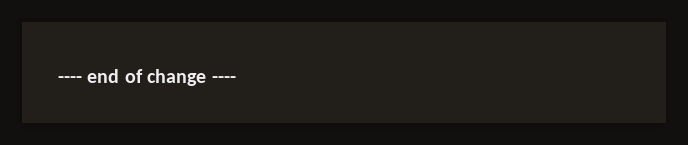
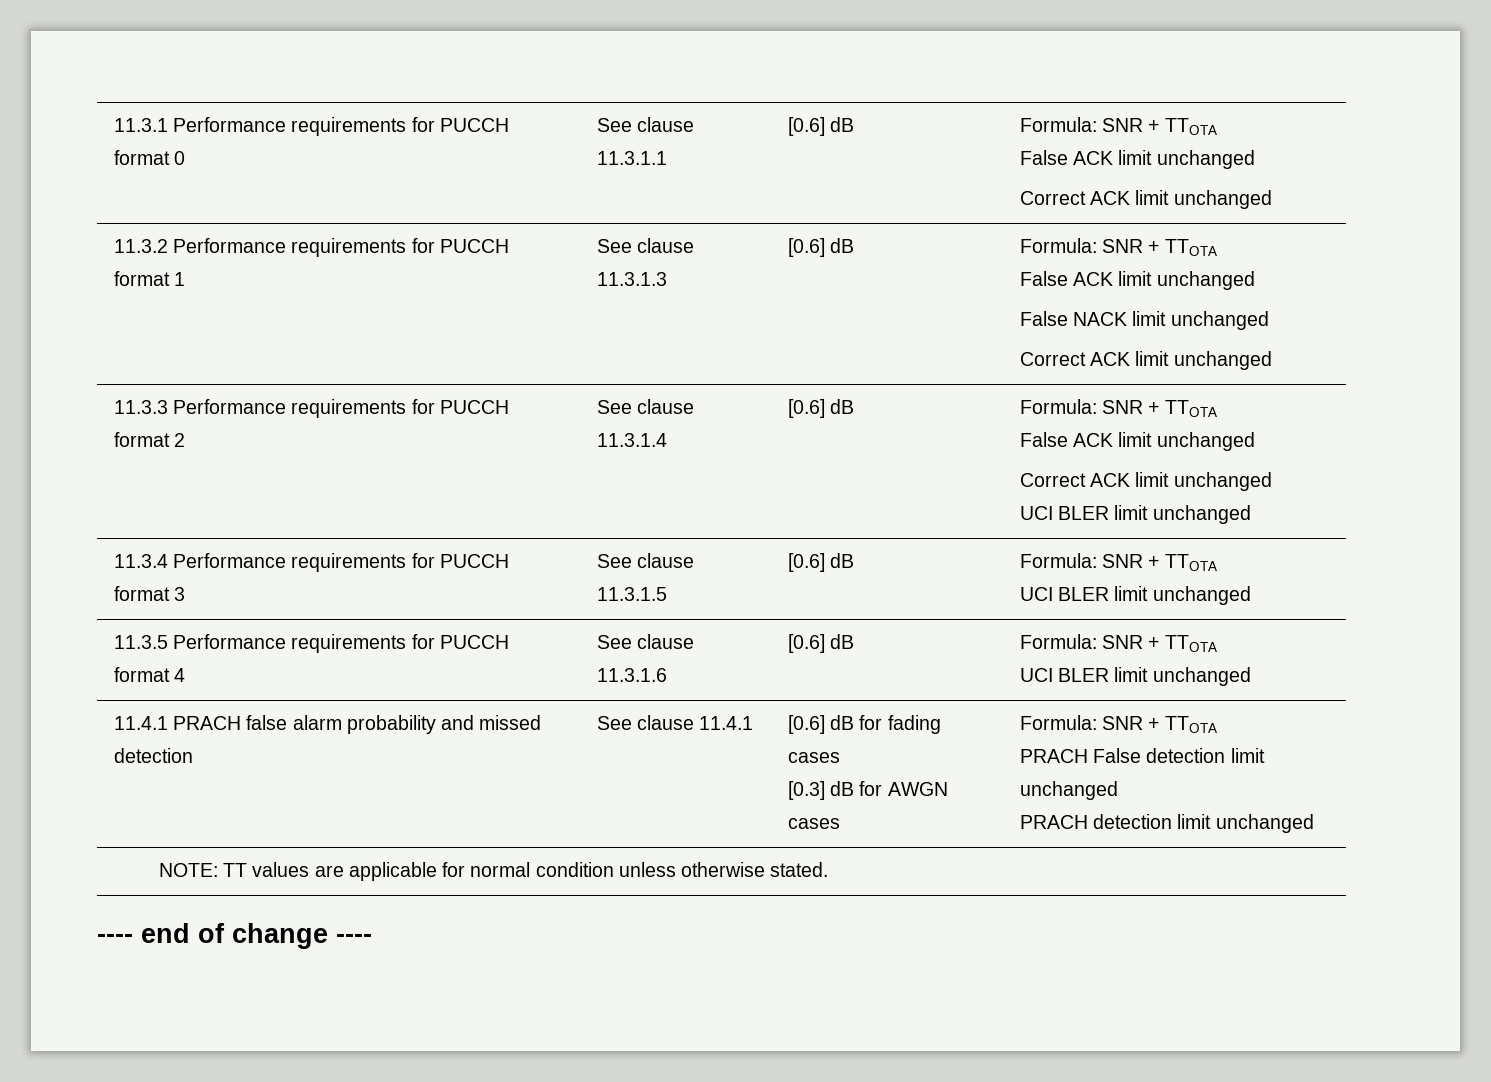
(58, 79) none -> [113,117,509,136] [113,150,186,165] [596,117,695,132] [596,151,667,165] [787,117,855,136] [1019,117,1217,135] [1019,150,1255,169] [1019,190,1272,209] [113,238,509,257] [113,271,186,286] [596,238,695,253] [596,272,667,286] [787,238,855,257] [1019,238,1217,256] [1019,271,1255,290] [1019,311,1269,330] [1019,351,1272,370] [113,399,509,418] [113,432,186,447] [596,399,695,414] [596,433,667,447] [787,399,855,418] [1019,399,1217,417] [1019,432,1255,451] [1019,472,1272,491] [1019,505,1251,524] [113,553,509,572] [113,586,186,601] [596,553,695,568] [596,587,667,601] [787,553,855,572] [1019,553,1217,571] [1019,586,1251,605] [113,634,509,653] [113,667,186,682] [596,634,695,649] [596,668,667,682] [787,634,855,653] [1019,634,1217,652] [1019,667,1251,686] [113,715,542,734] [113,748,193,763] [596,715,754,730] [787,715,941,734] [787,752,840,763] [787,781,948,800] [787,818,840,829] [1019,715,1217,733] [1019,748,1265,763] [1019,781,1118,800] [1019,814,1314,833] [158,862,829,881] 11.3.1 Performance requirements for PUCCH format 0 | See clause 11.3.1.1 | [0.6] dB | Formula: SNR + TTOTA // False ACK limit unchanged // Correct ACK limit unchanged // 11.3.2 Performance requirements for PUCCH format 1 | See clause 11.3.1.3 | [0.6] dB | Formula: SNR + TTOTA // False ACK limit unchanged // False NACK limit unchanged // Correct ACK limit unchanged // 11.3.3 Performance requirements for PUCCH format 2 | See clause 11.3.1.4 | [0.6] dB | Formula: SNR + TTOTA // False ACK limit unchanged // Correct ACK limit unchanged // UCI BLER limit unchanged // 11.3.4 Performance requirements for PUCCH format 3 | See clause 11.3.1.5 | [0.6] dB | Formula: SNR + TTOTA // UCI BLER limit unchanged // 11.3.5 Performance requirements for PUCCH format 4 | See clause 11.3.1.6 | [0.6] dB | Formula: SNR + TTOTA // UCI BLER limit unchanged // 11.4.1 PRACH false alarm probability and missed detection | See clause 11.4.1 | [0.6] dB for fading cases // [0.3] dB for AWGN cases | Formula: SNR + TTOTA // PRACH False detection limit unchanged // PRACH detection limit unchanged // NOTE: TT values are applicable for normal condition unless otherwise stated. //

